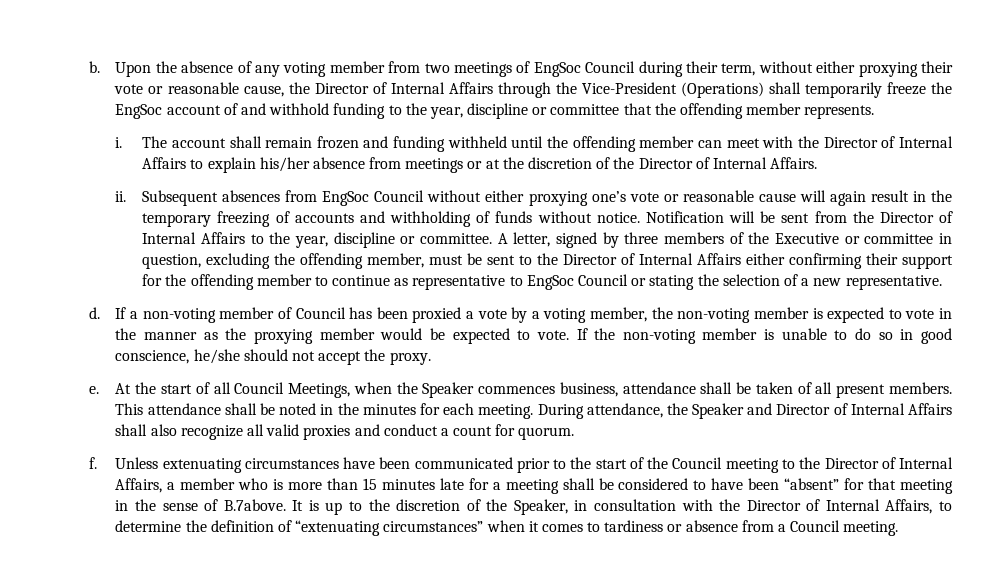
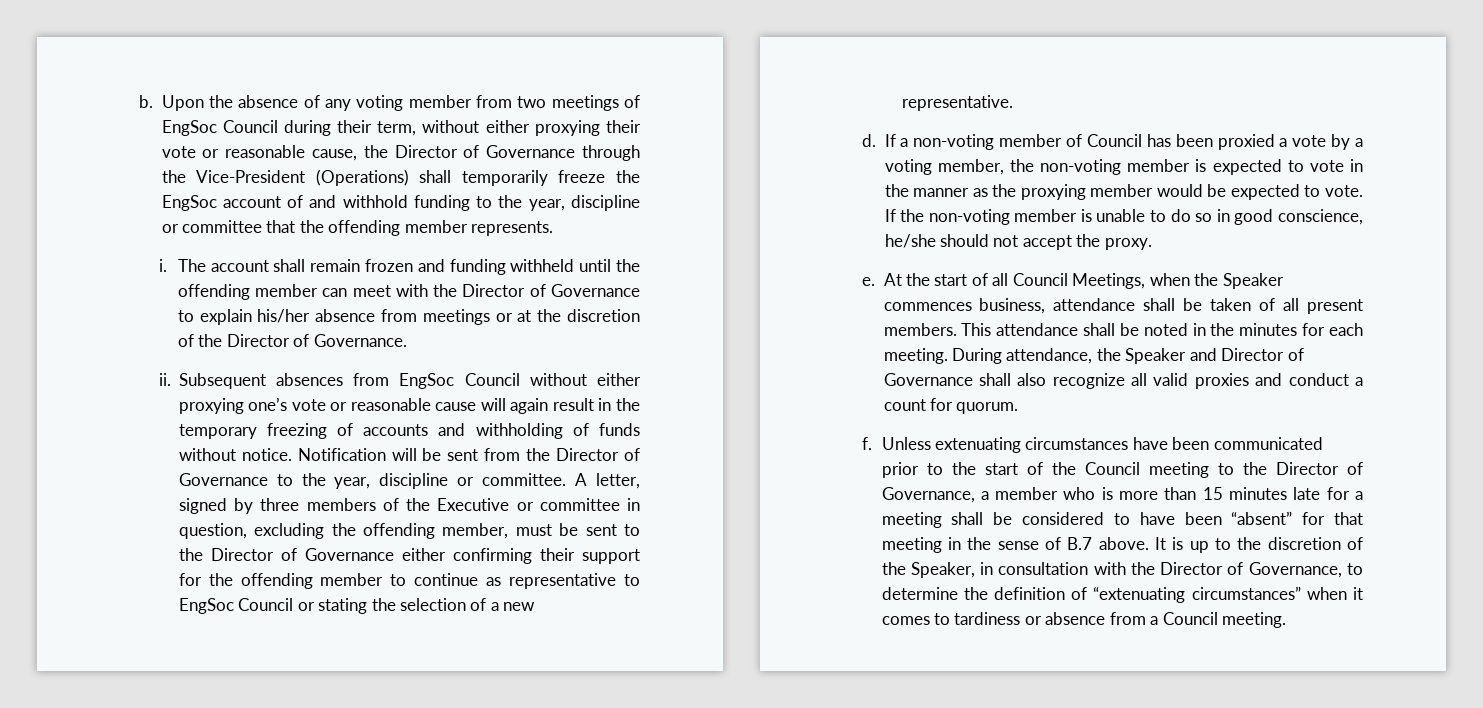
[390,82,493,94] Internal Affairs -> [486,145,576,158] Governance
[898,136,953,148] [142,157,187,169] Internal Affairs -> [551,284,640,297] Governance
[712,157,818,169] Internal Affairs. -> [313,334,407,347] Governance.
[142,232,245,244] Internal Affairs -> [178,473,268,486] Governance
[639,253,742,265] Internal Affairs -> [304,548,394,561] Governance
[850,403,952,415] Internal Affairs -> [883,373,973,386] Governance
[898,457,953,469] [115,478,163,493] Internal Affairs, -> [881,487,975,503] Governance,
[223,499,286,511] B.7above. -> [1067,537,1149,550] B.7 above.
[825,499,933,514] Internal Affairs, -> [1248,562,1342,578] Governance,

